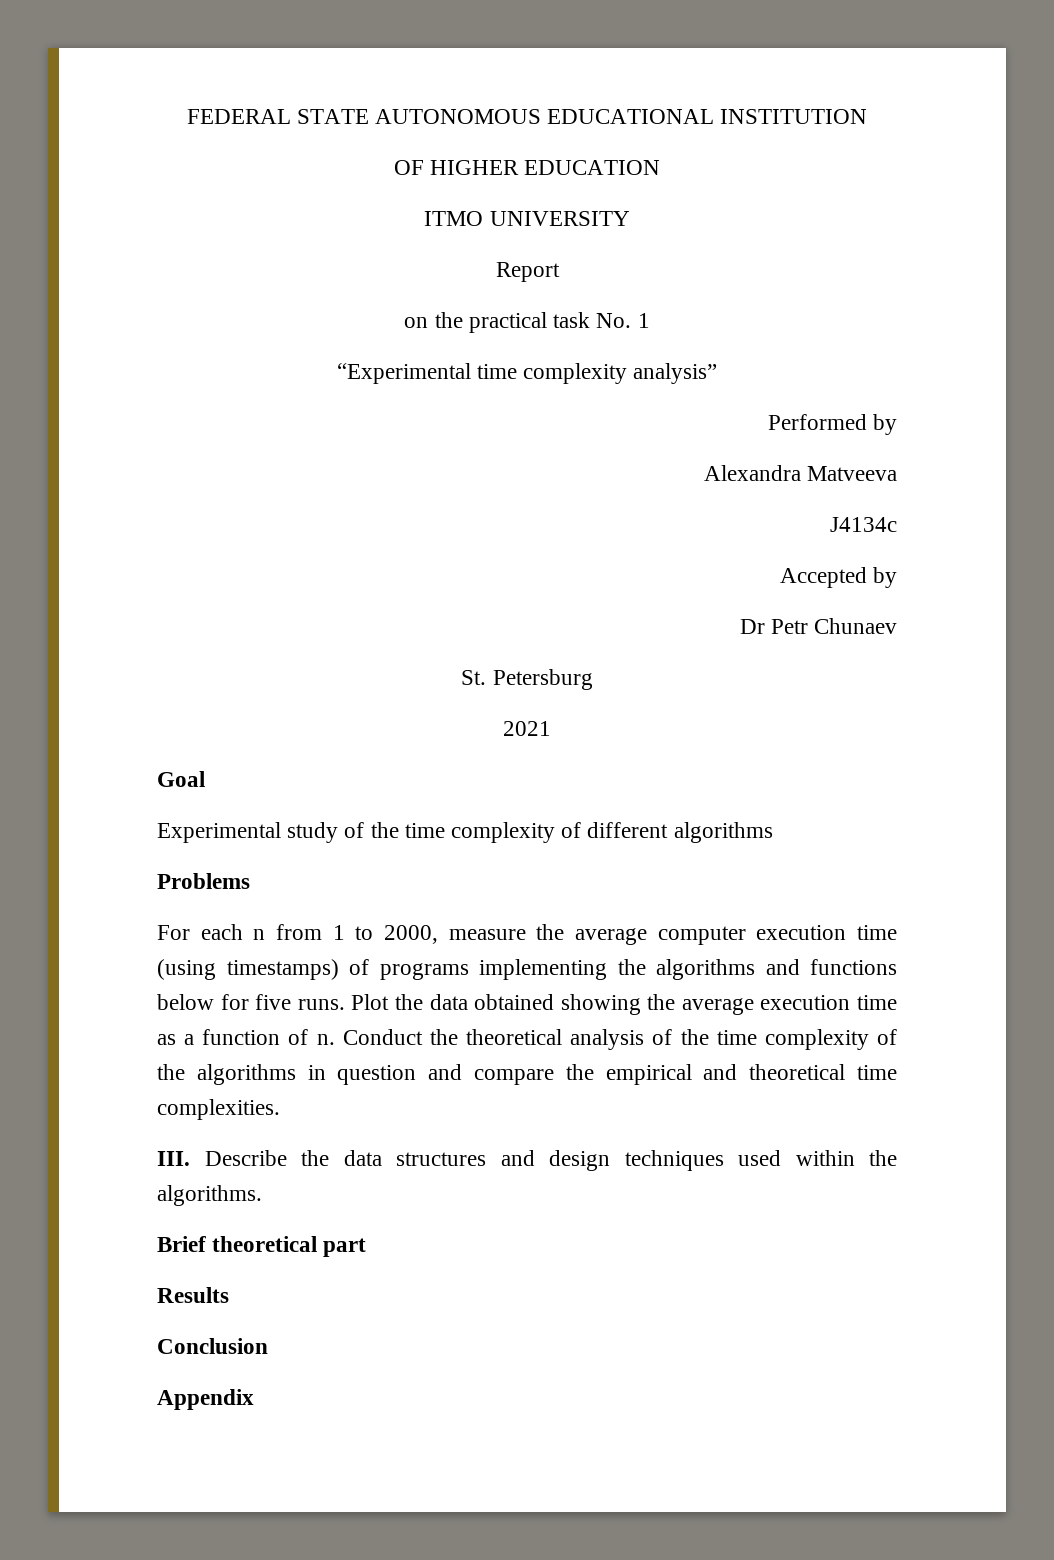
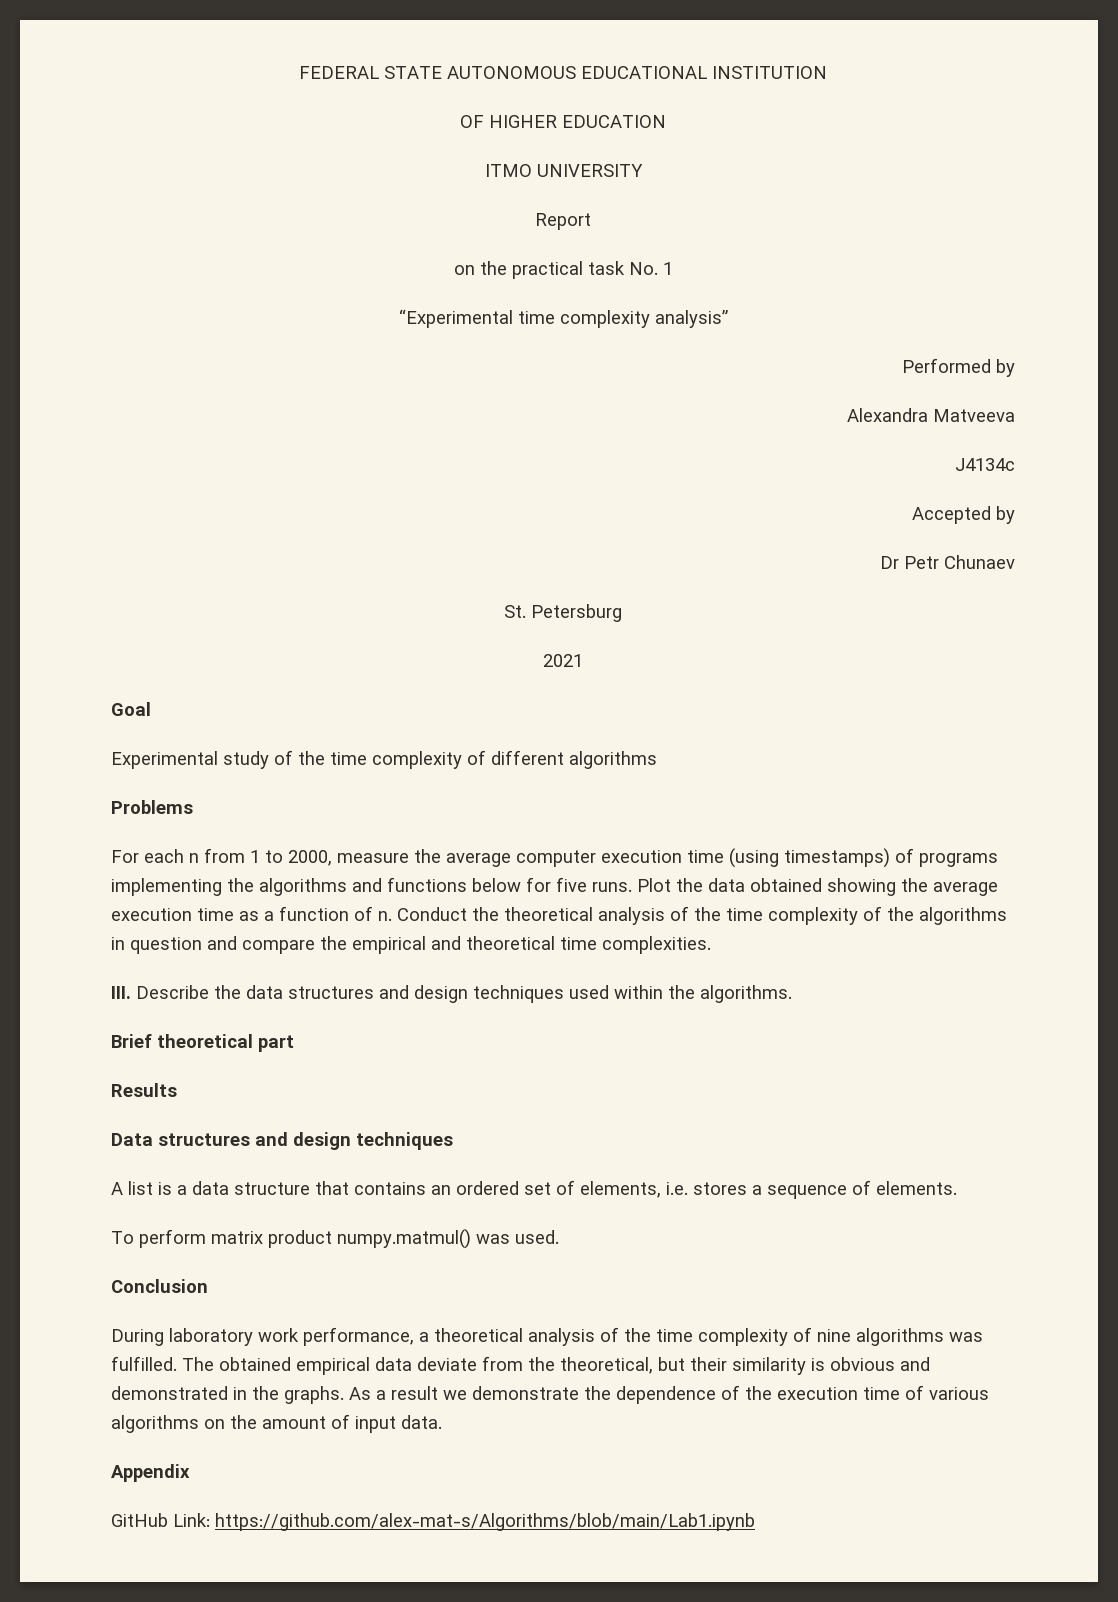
[157,1338,268,1354] [157,1389,254,1410] Conclusion // Appendix -> [111,1132,453,1150] [111,1180,957,1199] [111,1229,559,1249] [111,1279,208,1293] [111,1327,983,1346] [111,1356,930,1375] [111,1385,989,1404] [111,1414,442,1433] [111,1464,190,1482] [111,1513,755,1531] Data structures and design techniques // A list is a data structure that contains an ordered set of elements, i.e. stores a sequence of elements. // To perform matrix product numpy.matmul() was used. // Conclusion // During laboratory work performance, a theoretical analysis of the time complexity of nine algorithms was fulfilled. The obtained empirical data deviate from the theoretical, but their similarity is obvious and demonstrated in the graphs. As a result we demonstrate the dependence of the execution time of various algorithms on the amount of input data. // Appendix // GitHub Link: https://github.com/alex-mat-s/Algorithms/blob/main/Lab1.ipynb

